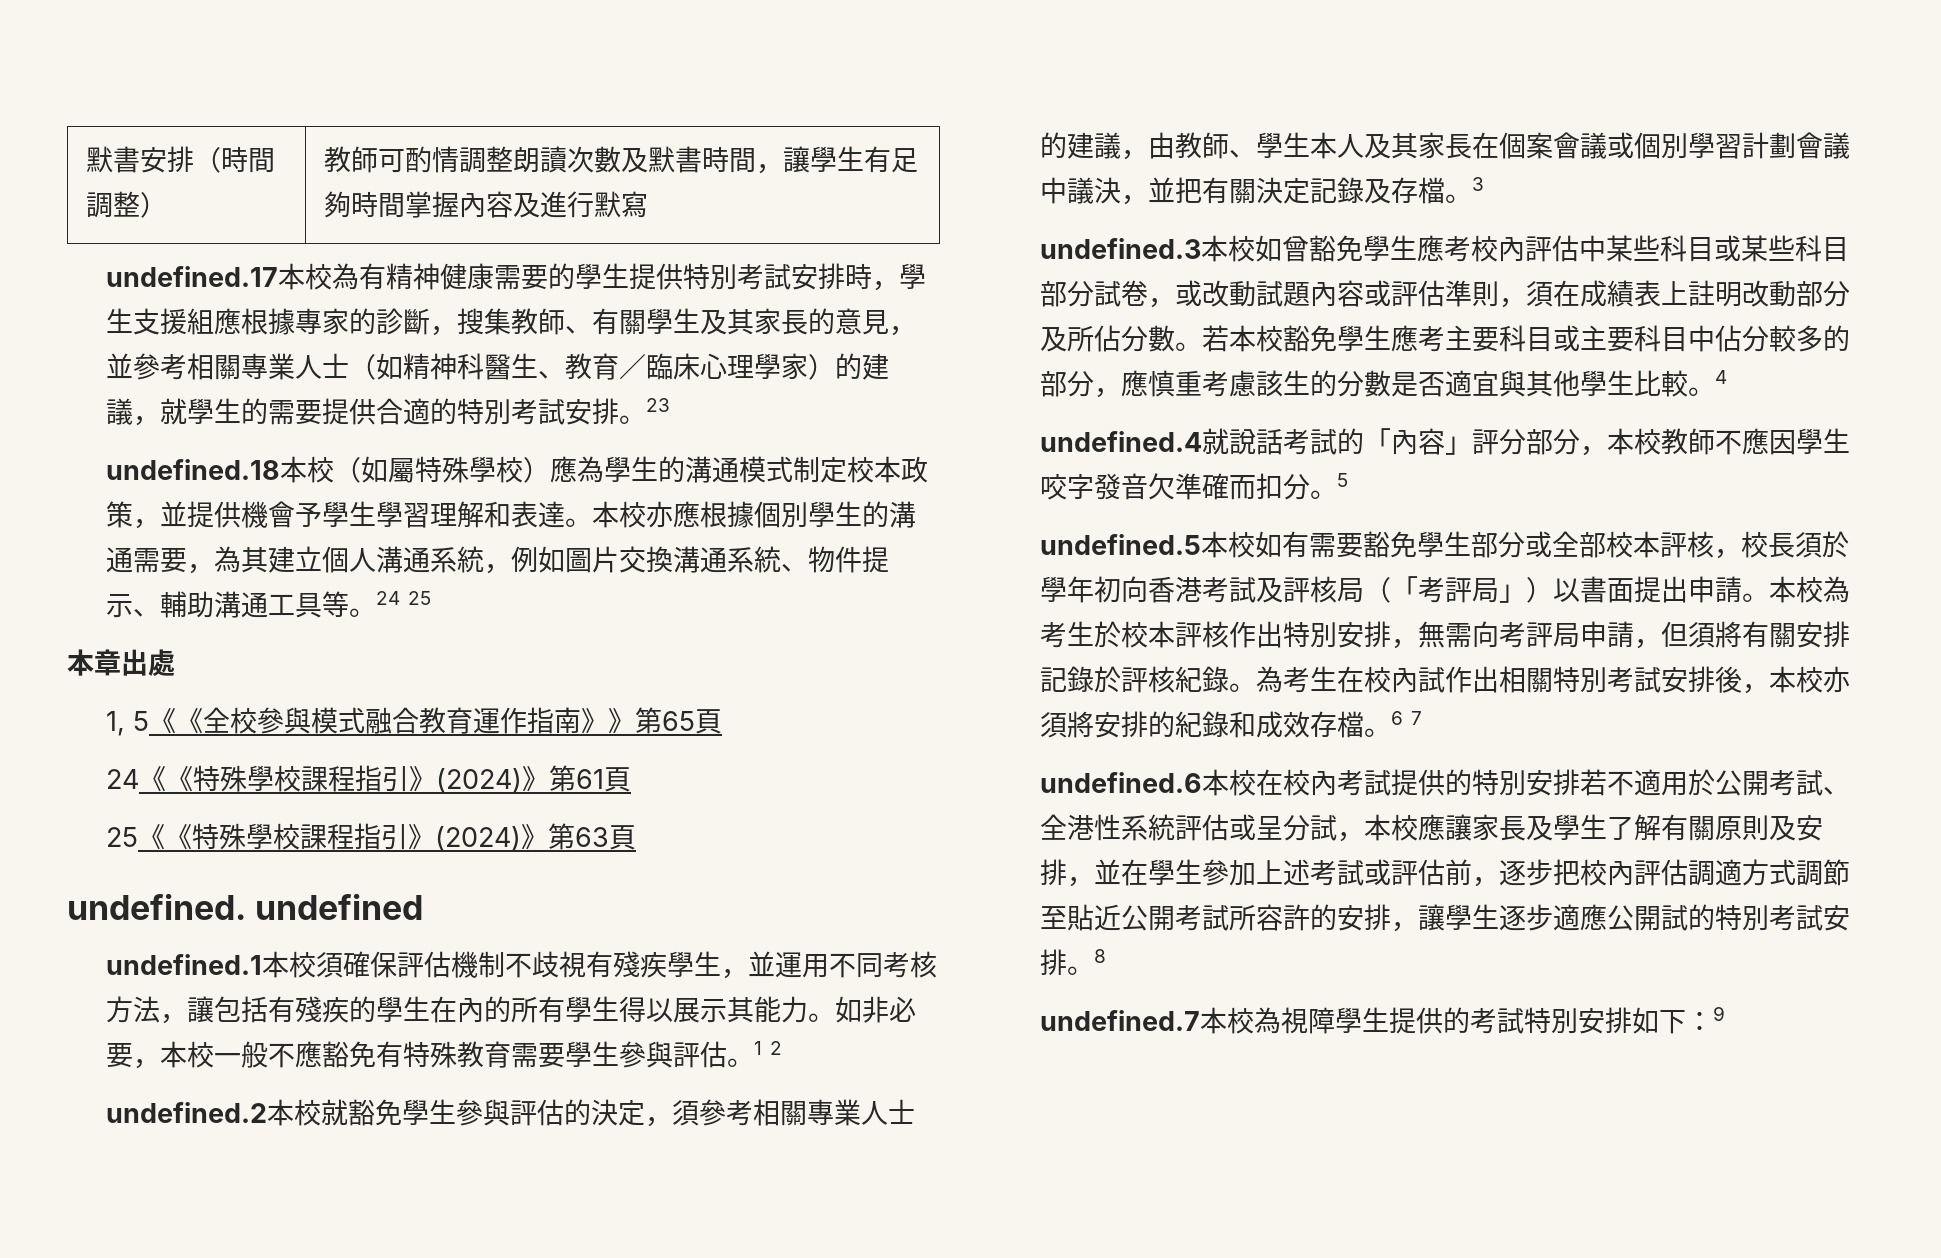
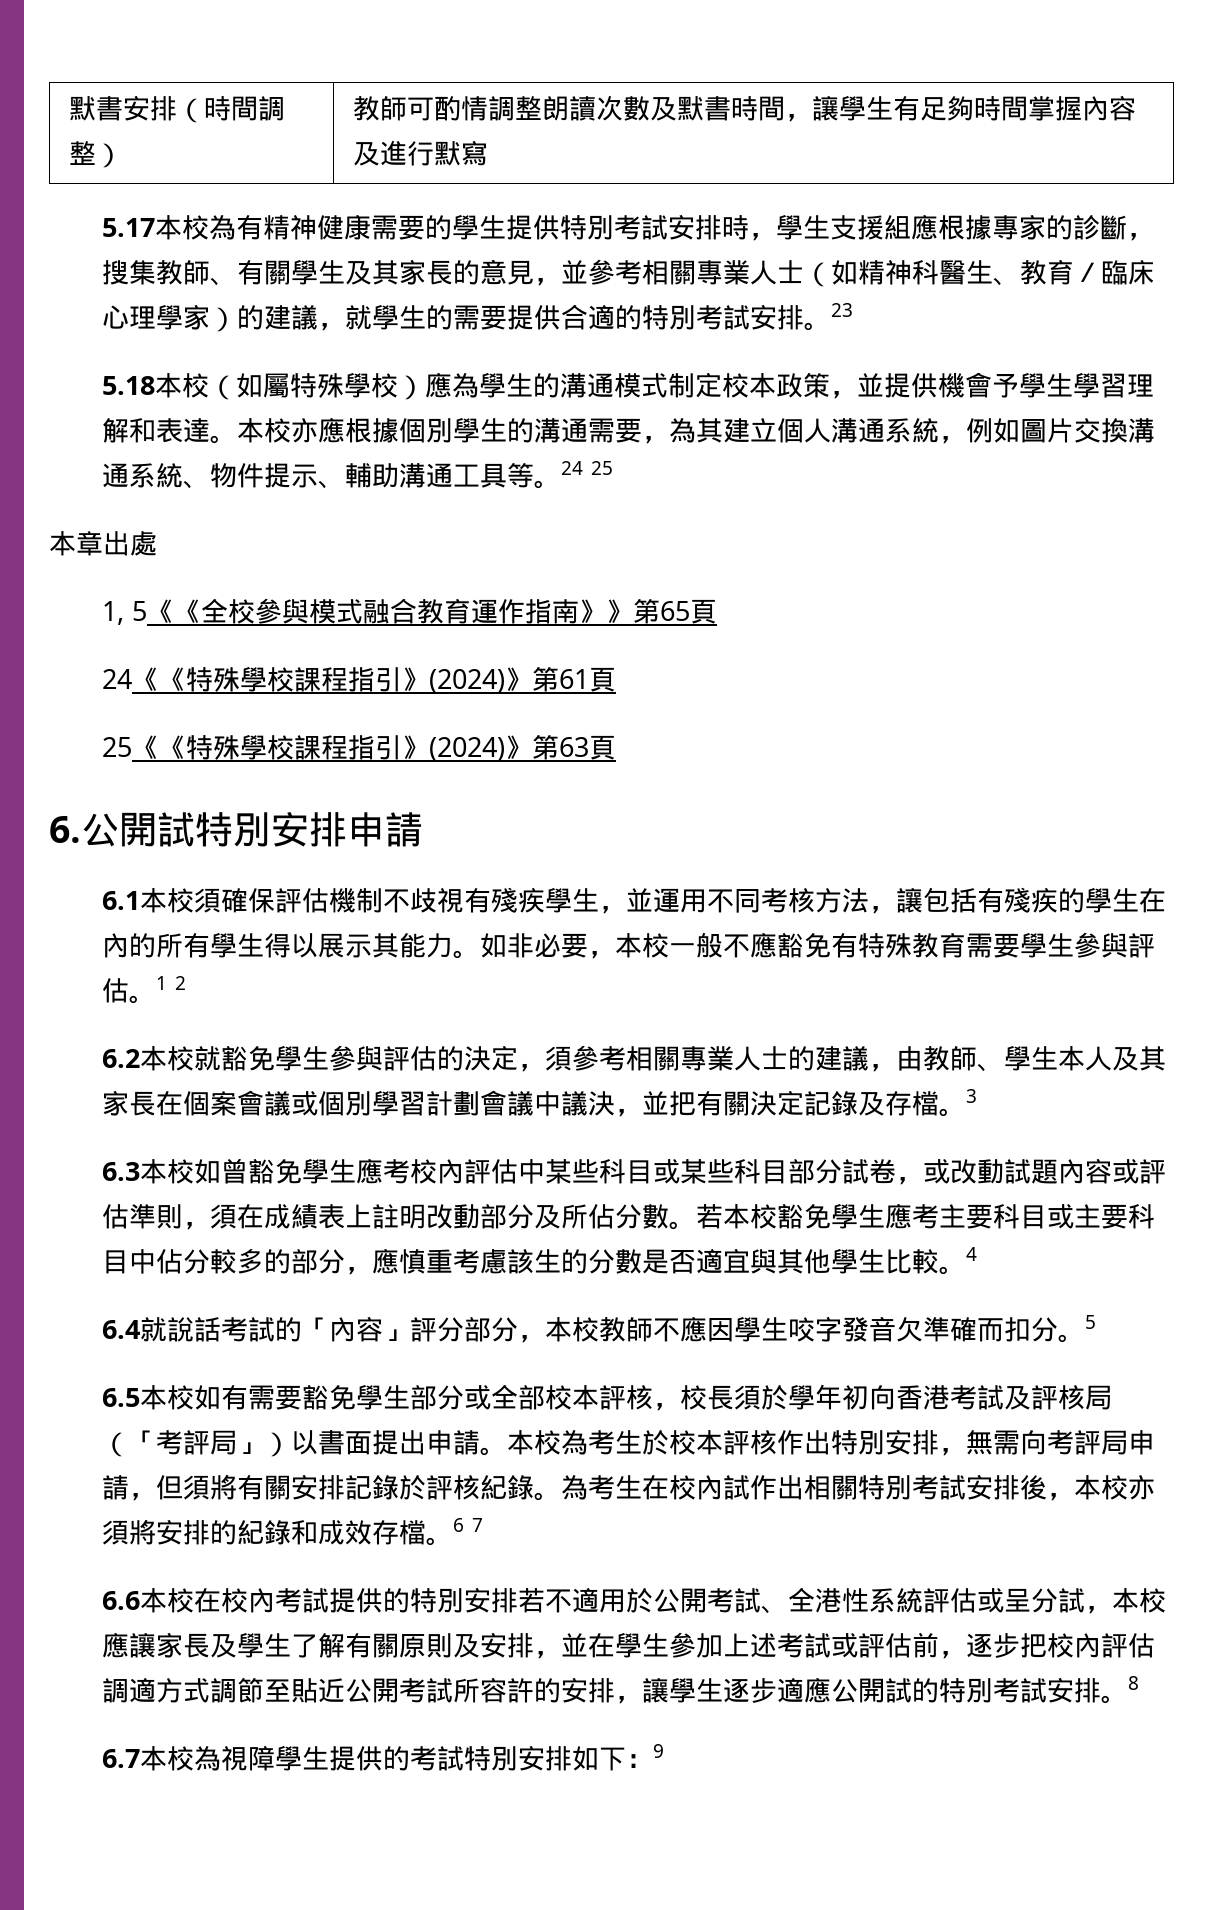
[105,266,278,287] undefined.17 -> [102,218,156,237] 5.17
[105,459,280,480] undefined.18 -> [102,376,156,395] 5.18
[67,893,424,920] [105,954,262,975] undefined. undefined // undefined.1 -> [49,811,423,847] [102,891,141,910] 6.公開試特別安排申請 // 6.1
[105,1102,267,1123] undefined.2 -> [102,1049,141,1068] 6.2
[1039,238,1201,259] undefined.3 -> [102,1162,141,1181] 6.3
[1039,431,1202,452] undefined.4 -> [102,1320,141,1339] 6.4
[1039,534,1201,555] undefined.5 -> [102,1388,141,1407] 6.5
[1039,772,1202,793] undefined.6 -> [102,1591,141,1610] 6.6
[1039,1010,1200,1031] undefined.7 -> [102,1749,141,1768] 6.7

